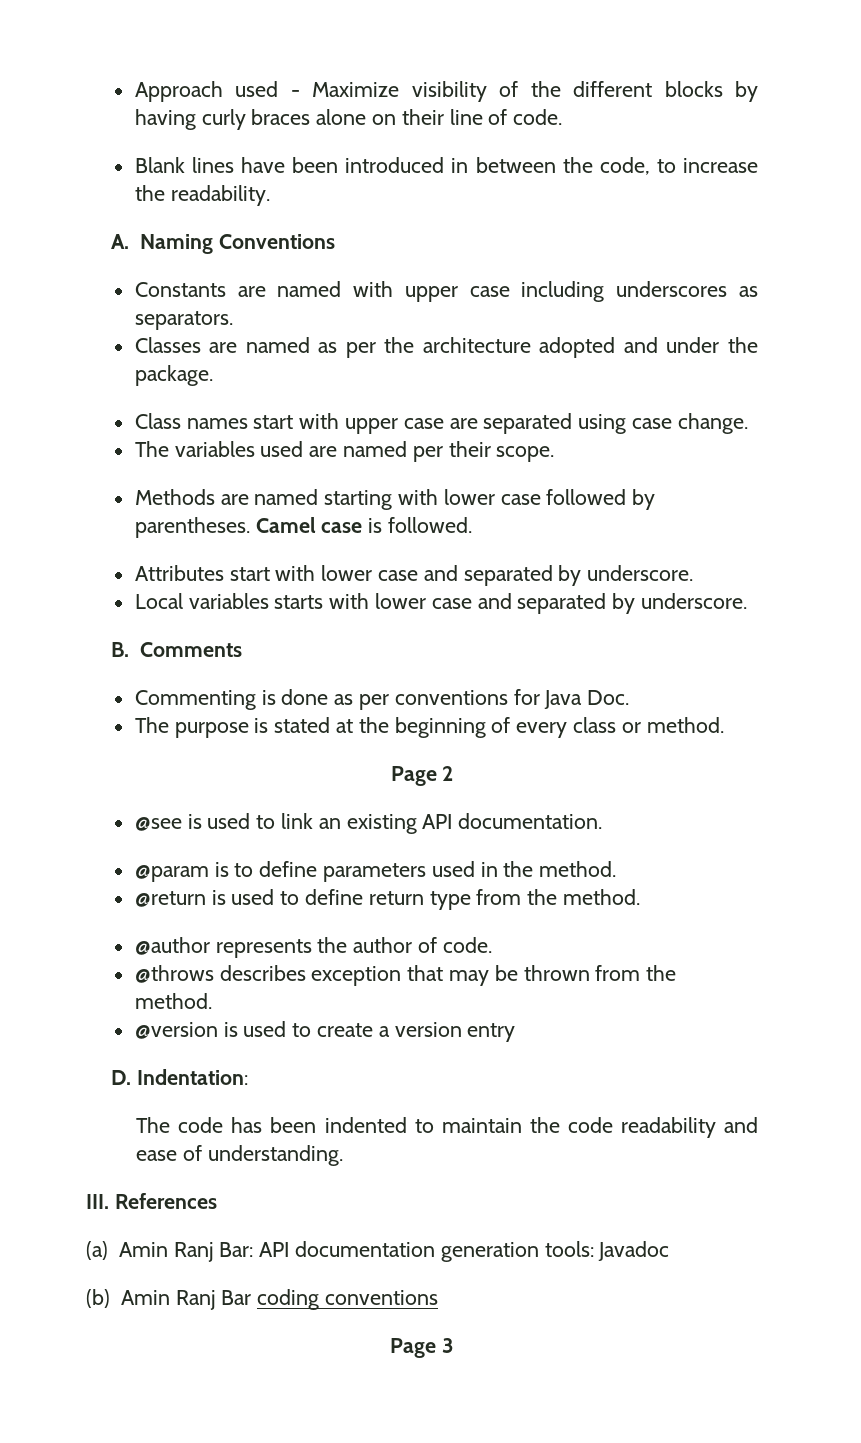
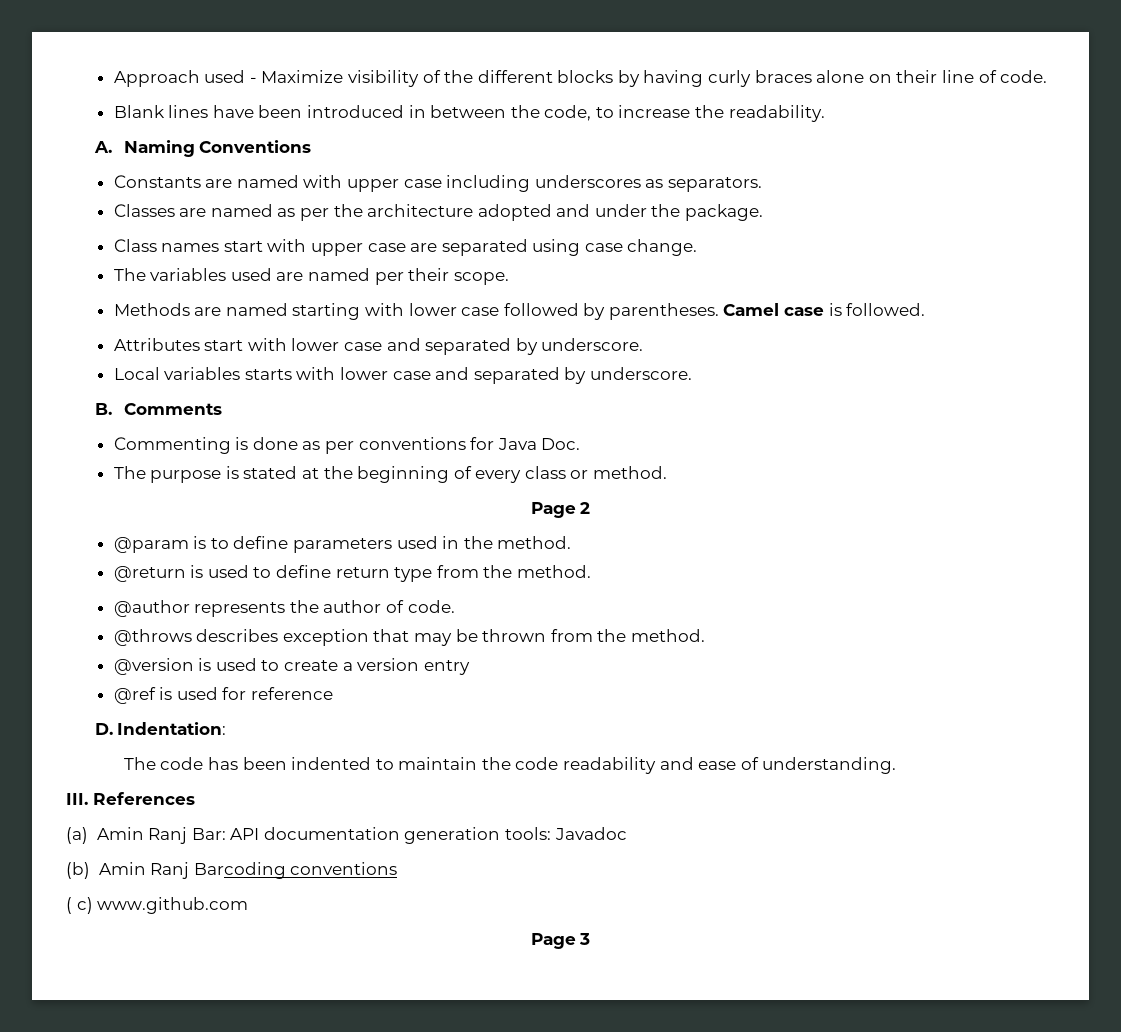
[134,813,603,834] // @see is used to link an existing API documentation. -> (591, 508) none
(516, 1032) none -> [113,687,333,704] // @ref is used for reference
[221,1289,438,1310] Bar coding conventions -> [193,862,398,879] [66,897,249,914] Barcoding conventions // ( c) www.github.com

